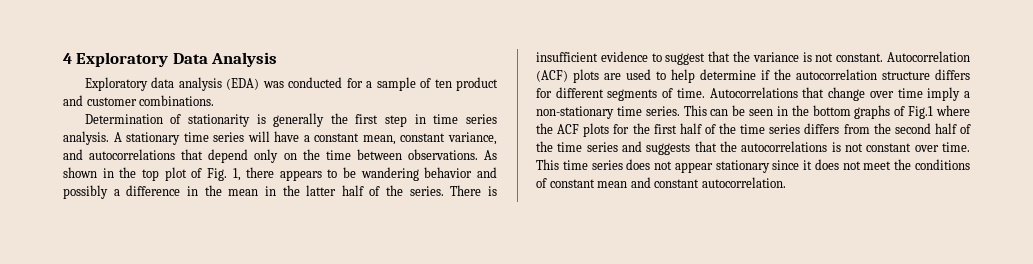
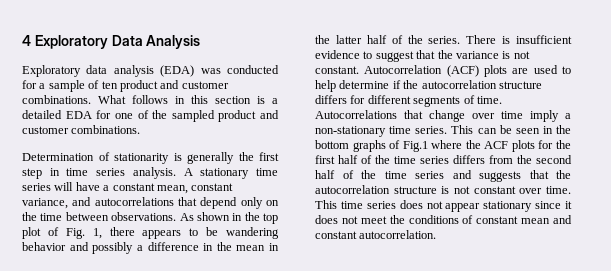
(215, 100) none -> [98,95,278,104] [22,110,279,122] [22,125,141,134] What follows in this section is a detailed EDA for one of the sampled product and customer combinations.
[741,141,828,152] autocorrelations -> [315,185,437,194] autocorrelation structure

